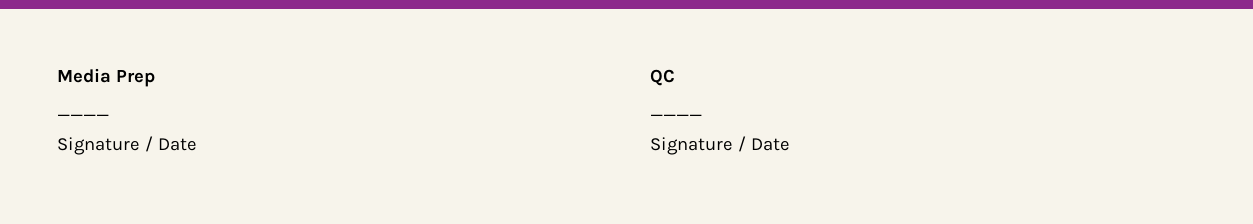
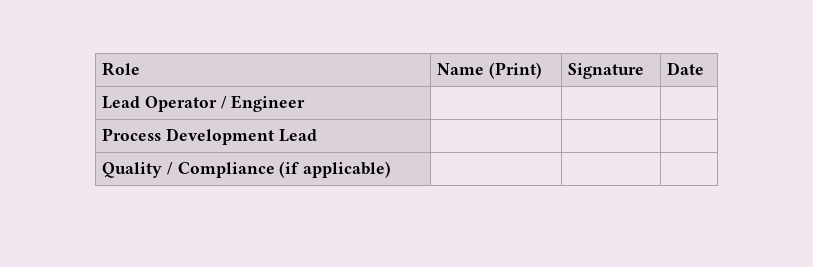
[57,68,155,87] [57,114,109,116] [57,136,197,155] [650,69,675,86] [650,114,702,116] [650,136,790,155] Media Prep // ____ // Signature / Date // QC // ____ // Signature / Date -> [102,62,141,76] [437,62,542,79] [568,63,645,79] [667,62,705,75] [102,95,306,112] [102,128,317,145] [102,161,392,178] Role | Name (Print) | Signature | Date // Lead Operator / Engineer | | | // Process Development Lead | | | // Quality / Compliance (if applicable) | | |

